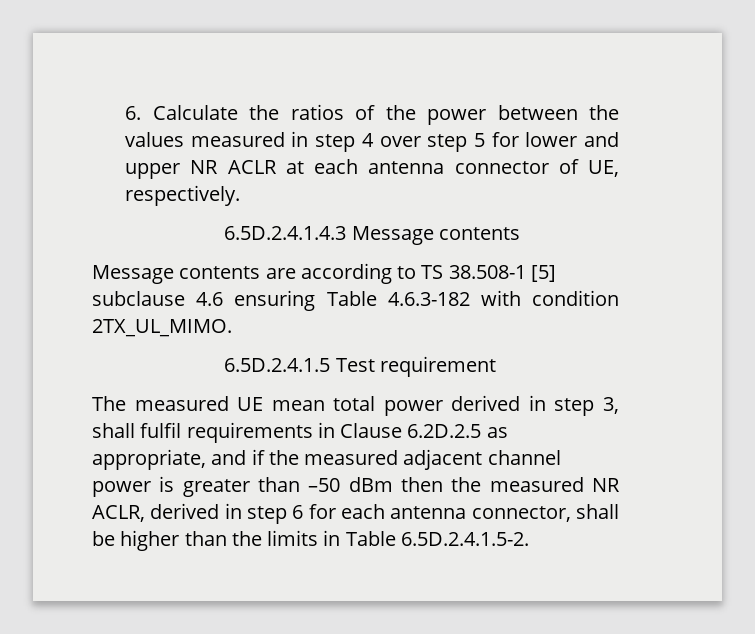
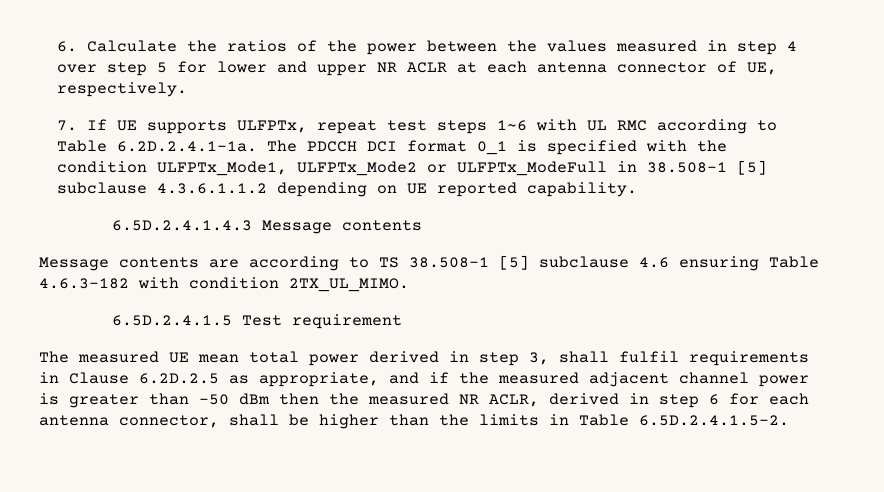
(241, 195) none -> [57,119,778,134] [57,140,728,155] [57,160,768,176] [57,182,638,197] // 7. If UE supports ULFPTx, repeat test steps 1~6 with UL RMC according to Table 6.2D.2.4.1-1a. The PDCCH DCI format 0_1 is specified with the condition ULFPTx_Mode1, ULFPTx_Mode2 or ULFPTx_ModeFull in 38.508-1 [5] subclause 4.3.6.1.1.2 depending on UE reported capability.

